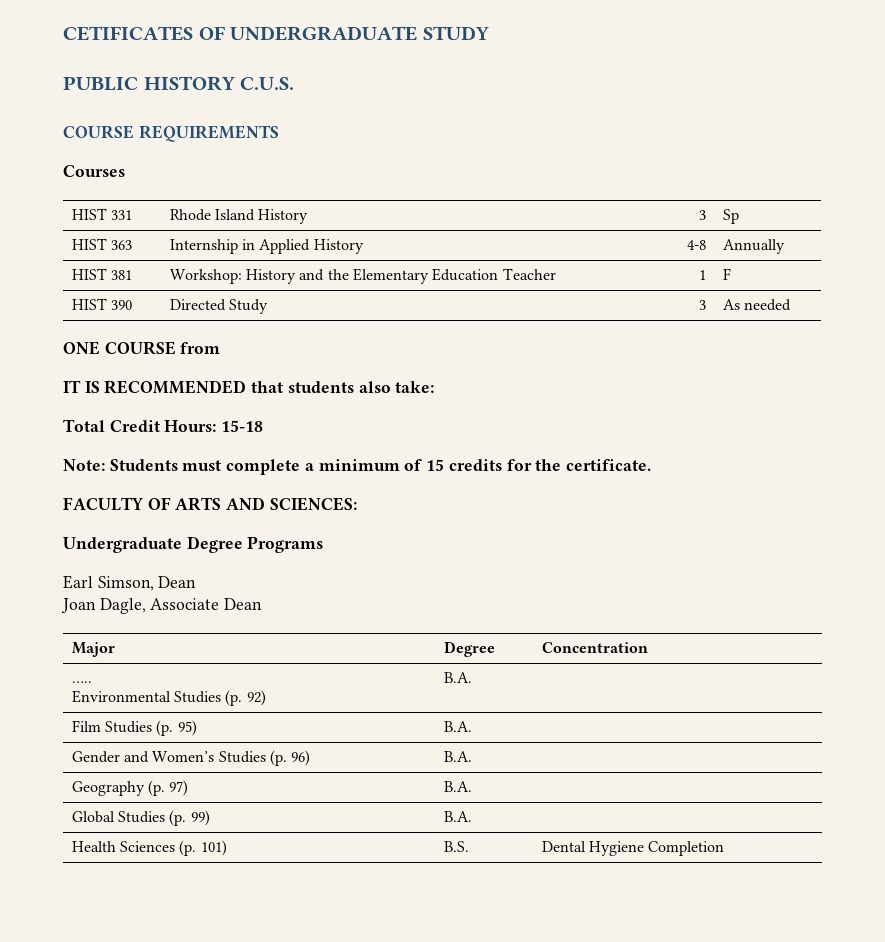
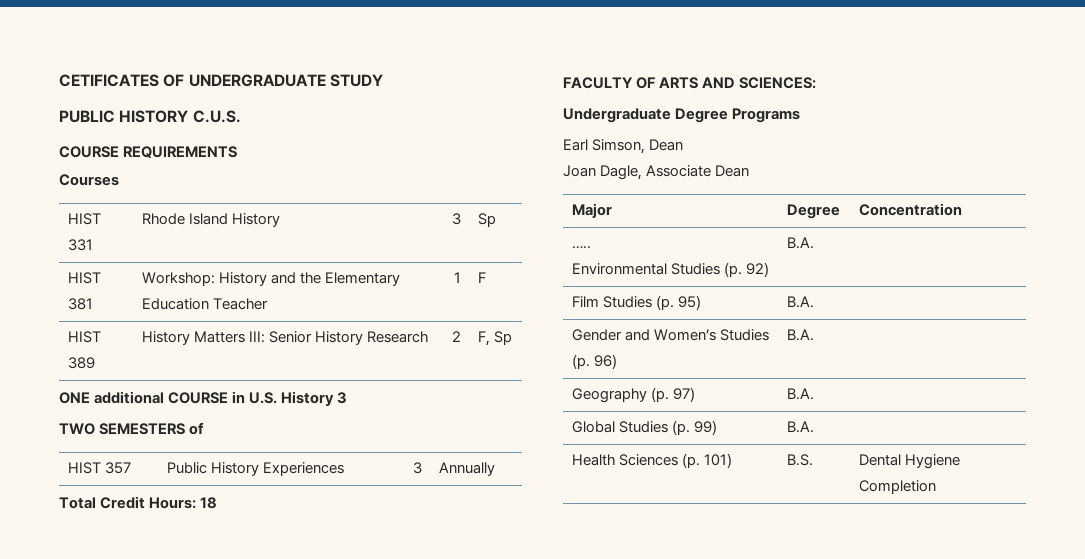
[71,238,133,250] [169,239,364,254] [687,240,707,250] [722,239,785,254] // HIST 363 | Internship in Applied History | 4-8 | Annually -> (496, 220) none
[111,300,133,310] [169,299,269,314] [699,300,707,310] [722,299,792,311] [63,341,221,355] [63,380,435,394] [63,419,264,432] [63,459,651,475] 390 | Directed Study | 3 | As needed // ONE COURSE from // IT IS RECOMMENDED that students also take: // Total Credit Hours: 15-18 // Note: Students must complete a minimum of 15 credits for the certificate. -> [67,357,95,369] [141,331,429,345] [452,331,462,342] [477,331,512,346] [59,391,348,406] [59,422,205,435] [67,462,131,474] [166,462,345,476] [413,462,423,474] [438,462,495,476] [59,496,218,509] 389 | History Matters III: Senior History Research | 2 | F, Sp // ONE additional COURSE in U.S. History 3 // TWO SEMESTERS of // HIST 357 | Public History Experiences | 3 | Annually // Total Credit Hours: 18

